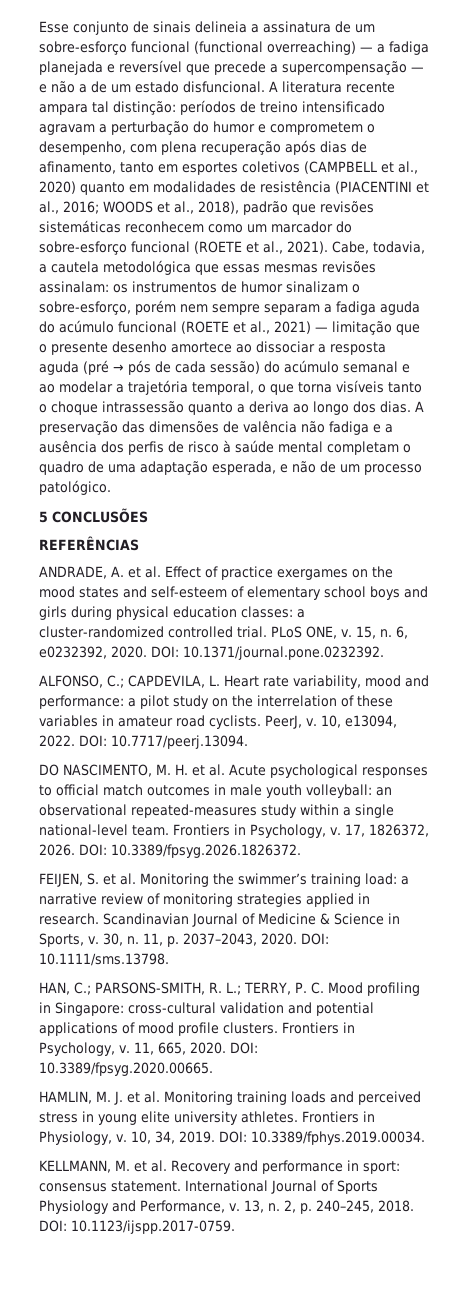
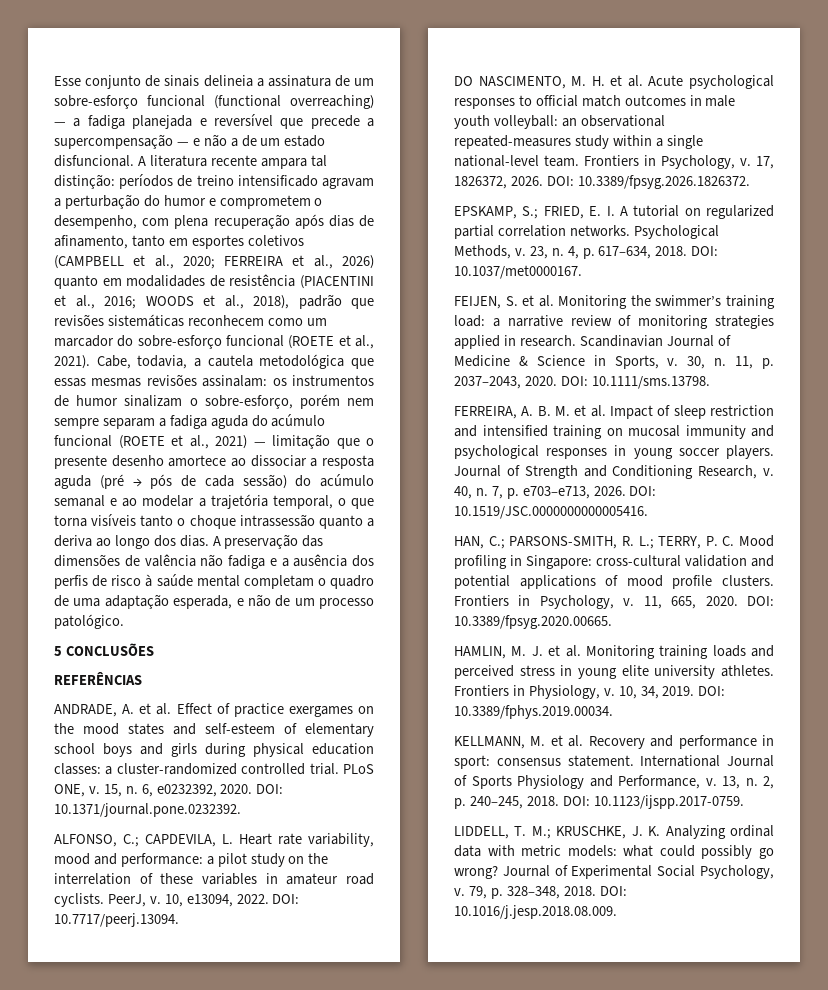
[39,181,76,194] 2020) -> [182,255,374,269] 2020; FERREIRA et al., 2026)
(301, 851) none -> [454,205,774,219] [454,225,719,239] [454,245,719,259] [454,265,582,279] // EPSKAMP, S.; FRIED, E. I. A tutorial on regularized partial correlation networks. Psychological Methods, v. 23, n. 4, p. 617–634, 2018. DOI: 10.1037/met0000167.
(169, 959) none -> [454,405,774,419] [454,425,774,439] [454,445,774,459] [454,465,774,479] [454,486,657,499] [454,506,648,519] // FERREIRA, A. B. M. et al. Impact of sleep restriction and intensified training on mucosal immunity and psychological responses in young soccer players. Journal of Strength and Conditioning Research, v. 40, n. 7, p. e703–e713, 2026. DOI: 10.1519/JSC.0000000000005416.
(235, 1227) none -> [454,825,774,839] [454,845,774,859] [454,865,774,879] [454,886,627,899] [454,905,617,919] // LIDDELL, T. M.; KRUSCHKE, J. K. Analyzing ordinal data with metric models: what could possibly go wrong? Journal of Experimental Social Psychology, v. 79, p. 328–348, 2018. DOI: 10.1016/j.jesp.2018.08.009.

